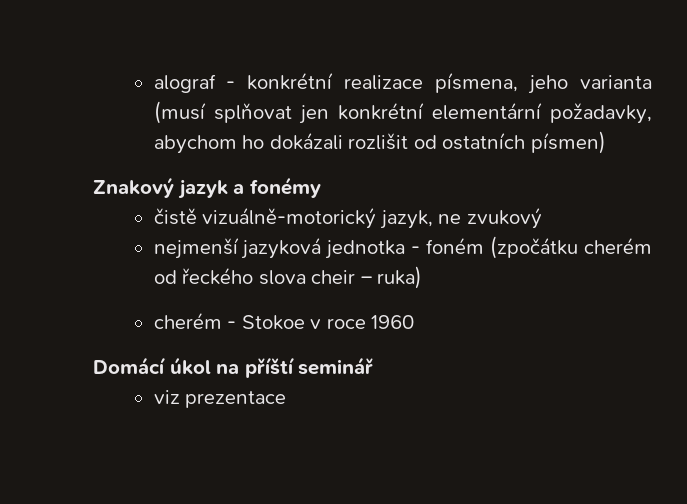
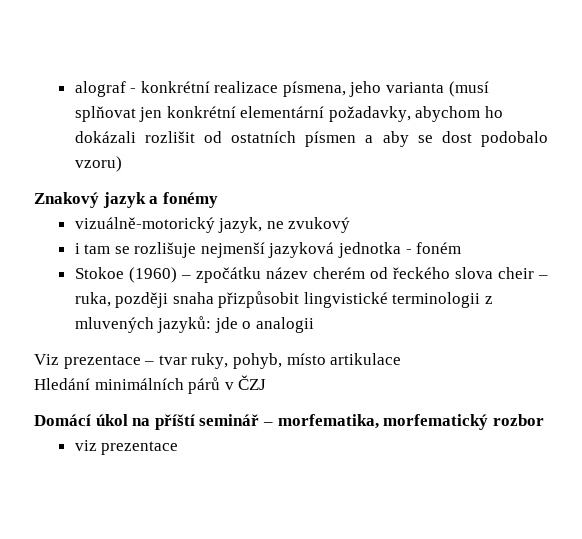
[530,131,606,154] písmen) -> [305,131,548,147] [74,156,122,172] písmen a aby se dost podobalo vzoru)
[153,208,197,225] čistě -> (218, 200) none
(542, 218) none -> [74,242,197,258] i tam se rozlišuje
[490,236,579,259] (zpočátku -> [74,267,308,283] // Stokoe (1960) – zpočátku název
[377,266,423,289] [153,312,415,330] ruka) // cherém - Stokoe v roce 1960 -> [74,291,494,308] [74,316,314,333] [34,353,402,369] [34,375,267,394] ruka, později snaha přizpůsobit lingvistické terminologii z mluvených jazyků: jde o analogii // Viz prezentace – tvar ruky, pohyb, místo artikulace // Hledání minimálních párů v ČZJ
(374, 366) none -> [262,414,544,430] – morfematika, morfematický rozbor

